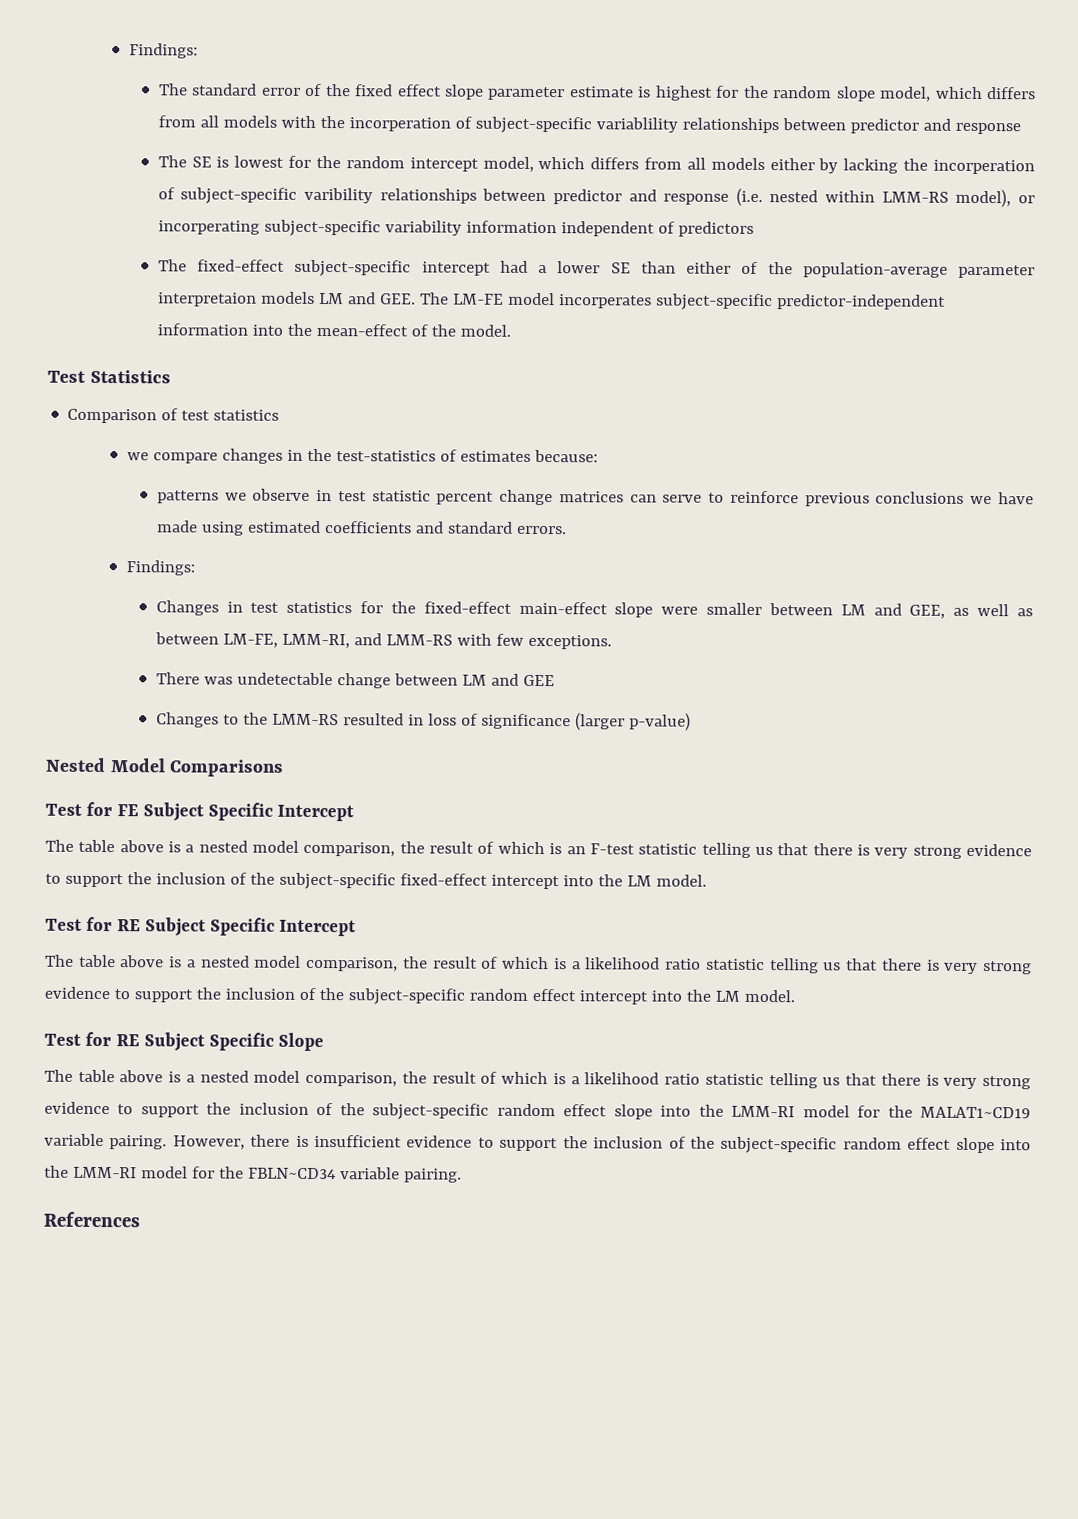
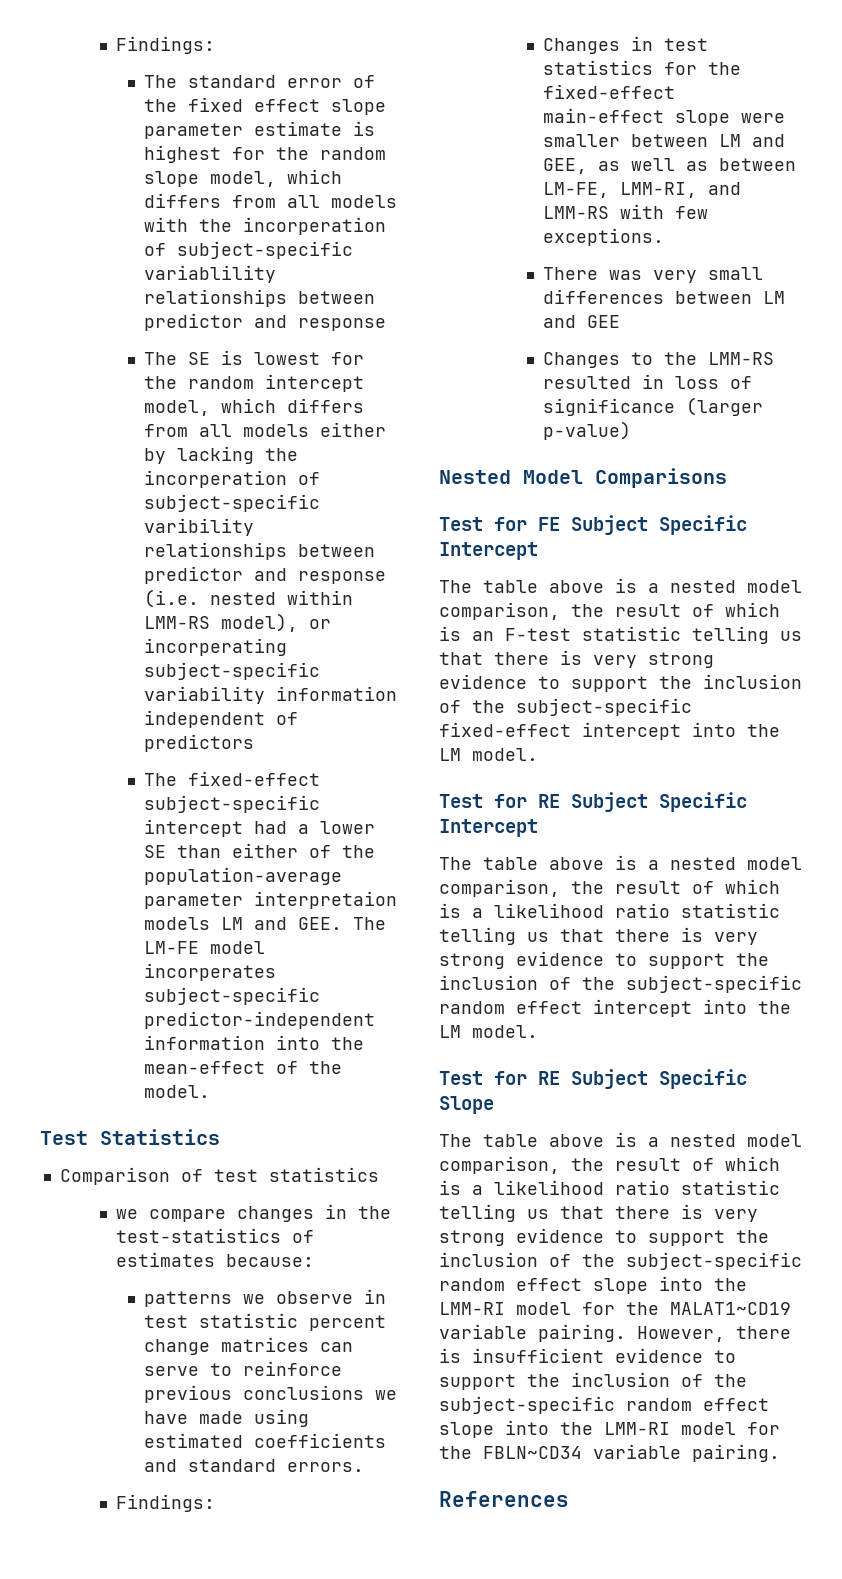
[236,672,391,689] undetectable change -> [653,267,764,283] [543,289,665,304] very small differences

